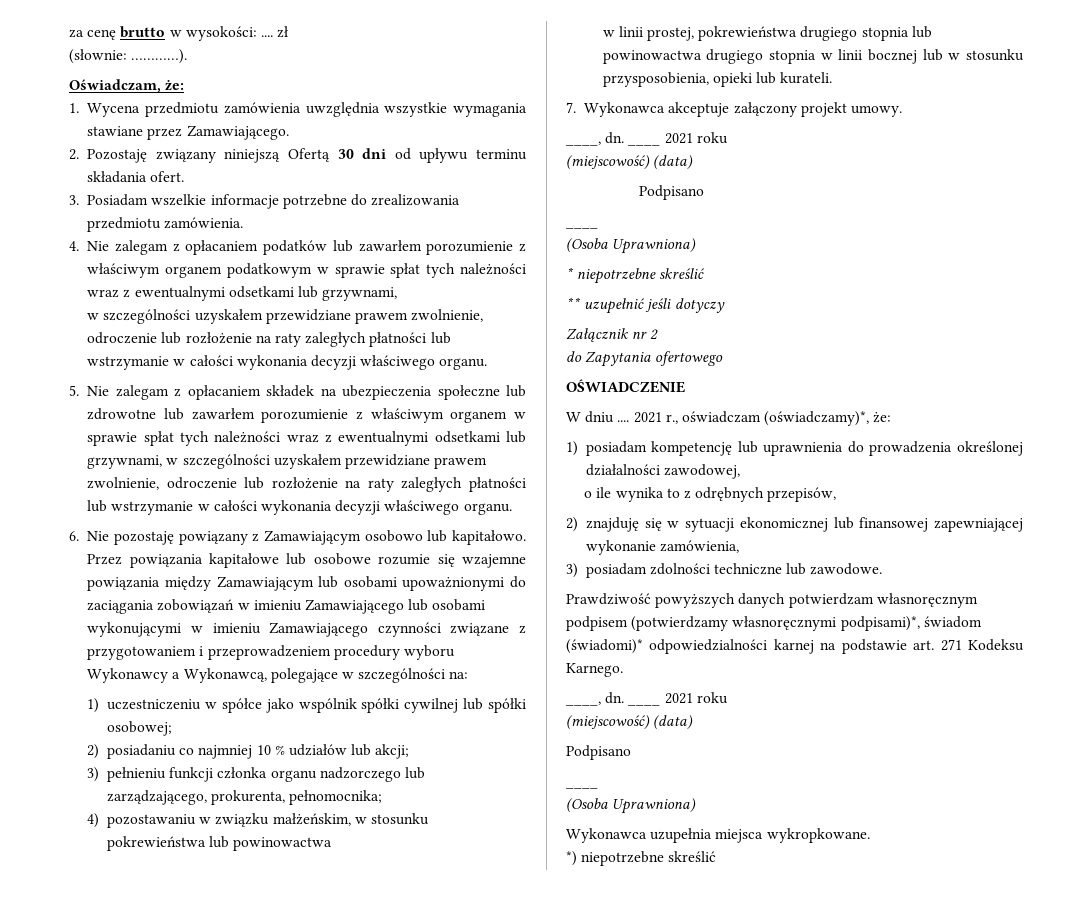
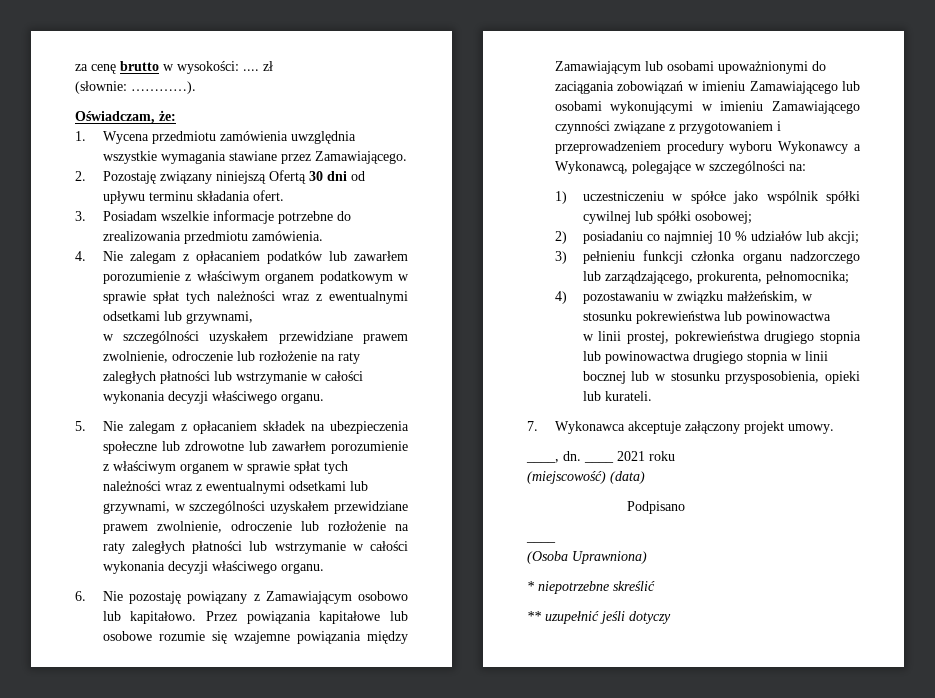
[566,328,659,342] [566,351,724,367] [566,379,685,393] [566,411,892,426] [566,441,1023,456] [585,464,740,479] [584,487,837,502] [566,517,1023,532] [585,540,739,555] [566,563,883,578] [566,593,978,608] [566,616,982,631] [566,639,1024,654] [566,663,623,677] [566,692,728,706] [566,715,694,730] [566,745,631,760] [566,786,598,789] [566,798,697,814] [566,828,870,843] [566,851,717,866] // Załącznik nr 2 // do Zapytania ofertowego // OŚWIADCZENIE // W dniu .... 2021 r., oświadczam (oświadczamy)*, że: // 1) posiadam kompetencję lub uprawnienia do prowadzenia określonej działalności zawodowej, // o ile wynika to z odrębnych przepisów, // 2) znajduję się w sytuacji ekonomicznej lub finansowej zapewniającej wykonanie zamówienia, // 3) posiadam zdolności techniczne lub zawodowe. // Prawdziwość powyższych danych potwierdzam własnoręcznym podpisem (potwierdzamy własnoręcznymi podpisami)*, świadom (świadomi)* odpowiedzialności karnej na podstawie art. 271 Kodeksu Karnego. // ____, dn. ____ 2021 roku // (miejscowość) (data) // Podpisano // ____ // (Osoba Uprawniona) // Wykonawca uzupełnia miejsca wykropkowane. // *) niepotrzebne skreślić -> (671, 617) none

